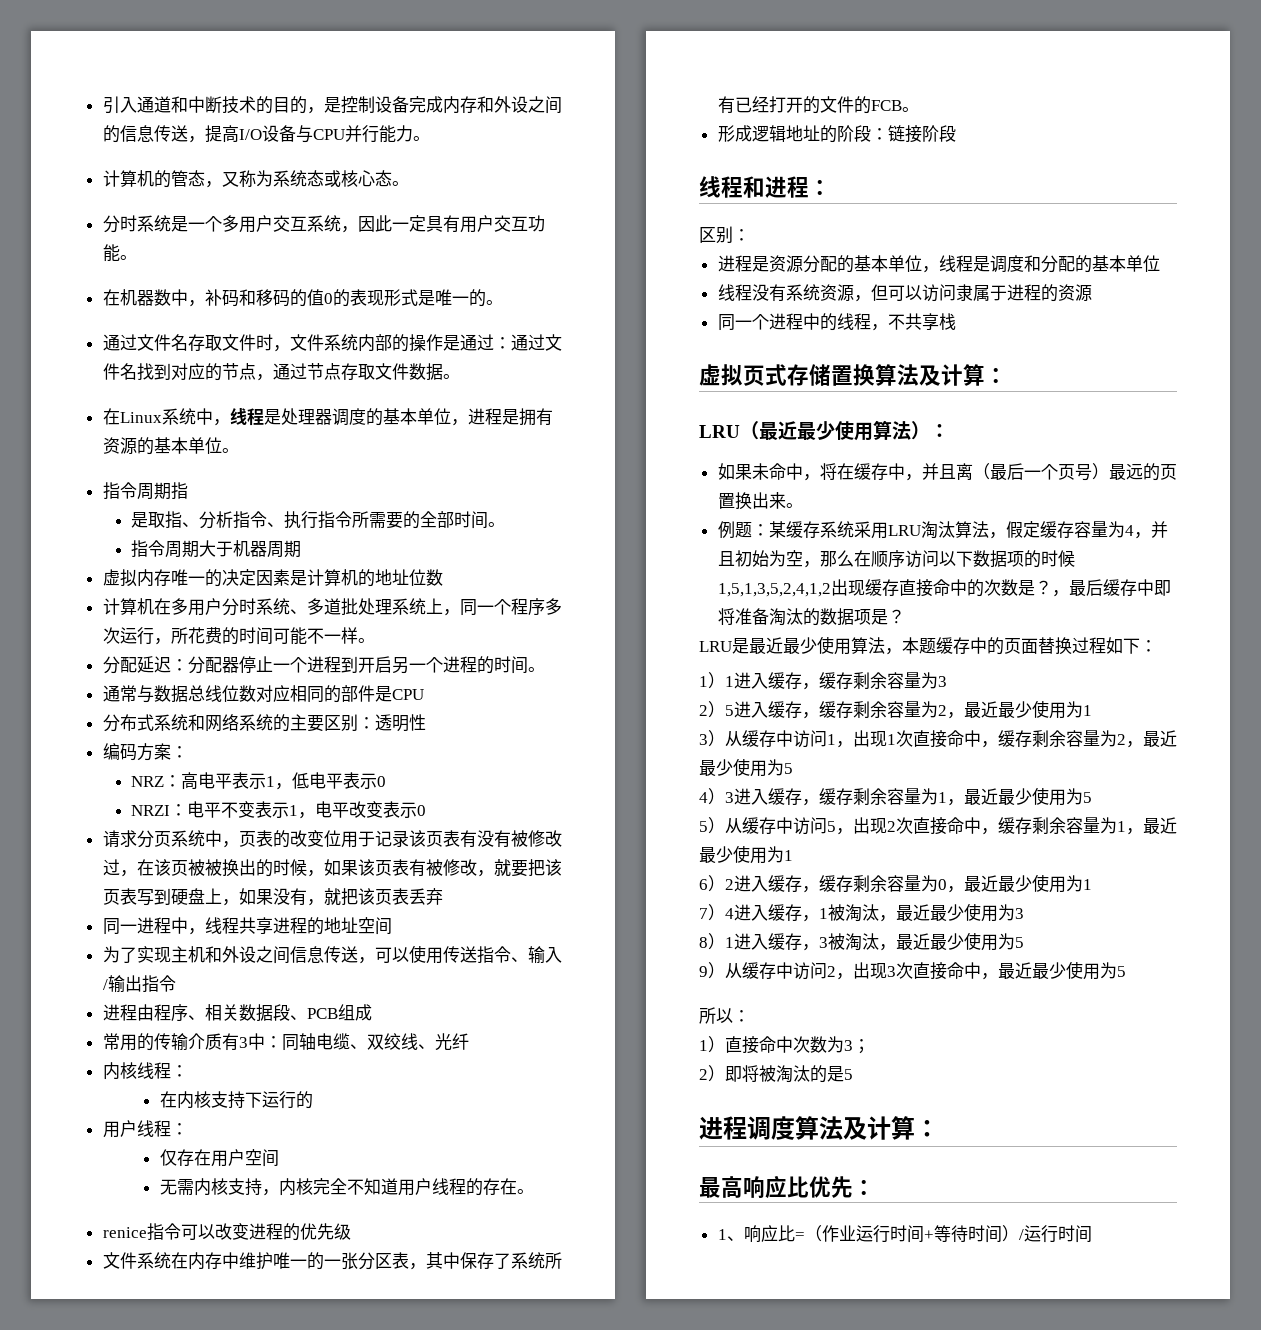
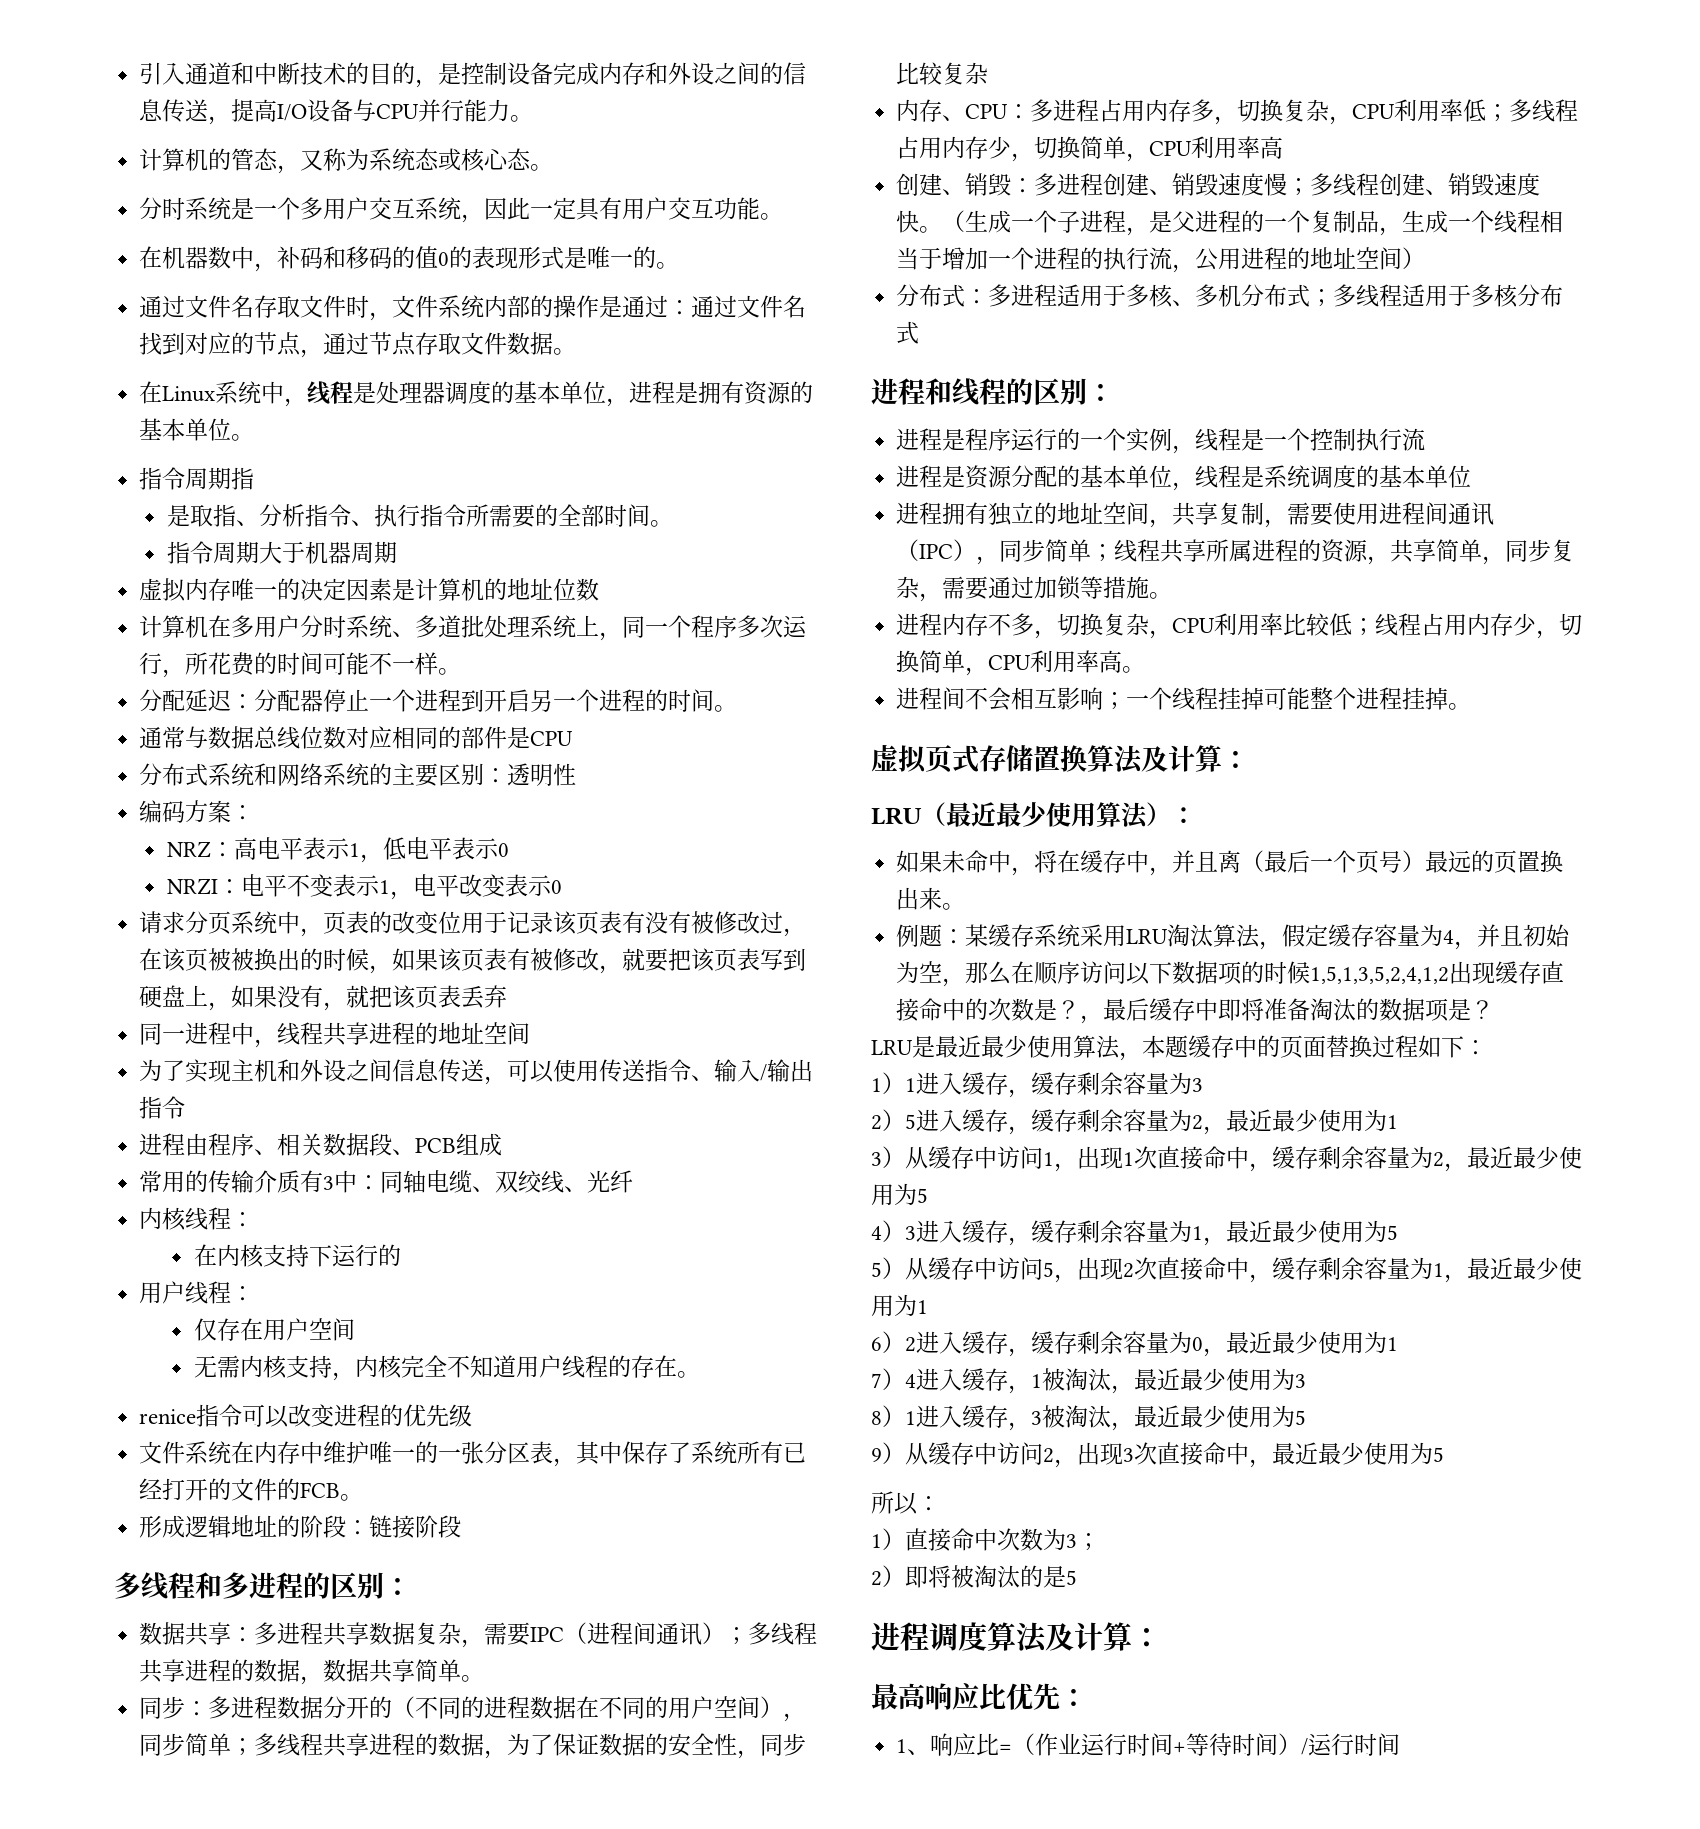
[699,176,831,198] [699,226,750,244] 线程和进程： // 区别： -> [114,1572,411,1600] [139,1622,818,1648] [139,1659,485,1685] [139,1696,807,1722] [139,1733,807,1759] [896,62,989,85] [896,99,1579,125] [896,136,1284,162] [896,173,1541,196] [896,210,1564,236] [896,247,1426,273] [896,284,1564,308] [896,321,920,344] [871,378,1114,406] [896,428,1426,454] 多线程和多进程的区别： // 数据共享：多进程共享数据复杂，需要IPC（进程间通讯）；多线程共享进程的数据，数据共享简单。 // 同步：多进程数据分开的（不同的进程数据在不同的用户空间），同步简单；多线程共享进程的数据，为了保证数据的安全性，同步比较复杂 // 内存、CPU：多进程占用内存多，切换复杂，CPU利用率低；多线程占用内存少，切换简单，CPU利用率高 // 创建、销毁：多进程创建、销毁速度慢；多线程创建、销毁速度快。（生成一个子进程，是父进程的一个复制品，生成一个线程相当于增加一个进程的执行流，公用进程的地址空间） // 分布式：多进程适用于多核、多机分布式；多线程适用于多核分布式 // 进程和线程的区别： // 进程是程序运行的一个实例，线程是一个控制执行流
[989,255,1075,273] 调度和分配 -> [1264,465,1357,488] 系统调度
[717,284,1092,302] [717,313,956,331] 线程没有系统资源，但可以访问隶属于进程的资源 // 同一个进程中的线程，不共享栈 -> [896,502,1495,528] [896,539,1575,565] [896,576,1173,602] [896,613,1583,639] [896,650,1146,676] [896,687,1472,711] 进程拥有独立的地址空间，共享复制，需要使用进程间通讯（IPC），同步简单；线程共享所属进程的资源，共享简单，同步复杂，需要通过加锁等措施。 // 进程内存不多，切换复杂，CPU利用率比较低；线程占用内存少，切换简单，CPU利用率高。 // 进程间不会相互影响；一个线程挂掉可能整个进程挂掉。

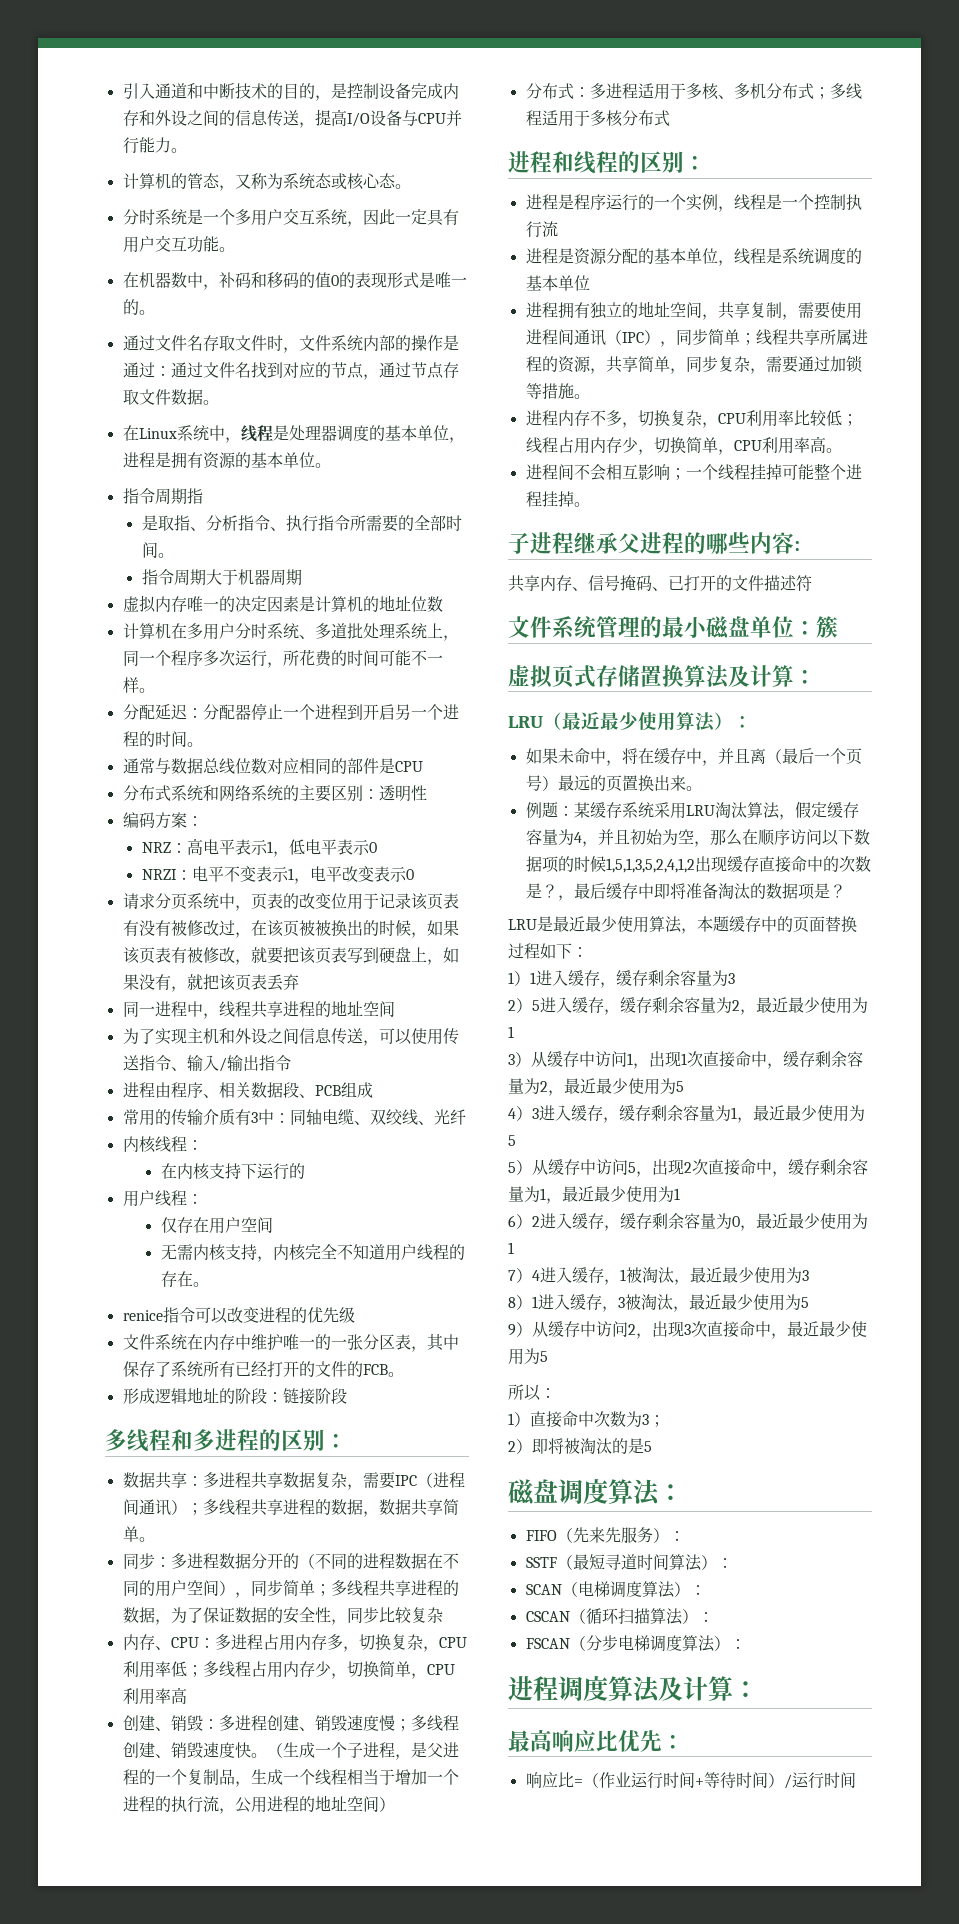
(1472, 706) none -> [508,532,800,554] [508,575,812,592] [508,616,838,640] // 子进程继承父进程的哪些内容: // 共享内存、信号掩码、已打开的文件描述符 // 文件系统管理的最小磁盘单位：簇
(1077, 1577) none -> [508,1479,683,1506] [525,1527,685,1543] [525,1554,733,1571] [525,1581,706,1598] [525,1608,714,1625] [525,1635,746,1652] // 磁盘调度算法： // FIFO（先来先服务）： // SSTF（最短寻道时间算法）： // SCAN（电梯调度算法）： // CSCAN（循环扫描算法）： // FSCAN（分步电梯调度算法）：
[896,1739,931,1755] 1、 -> (684, 1742) none

